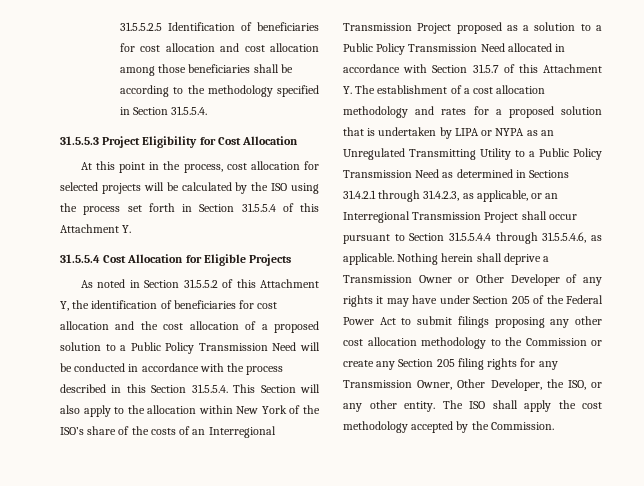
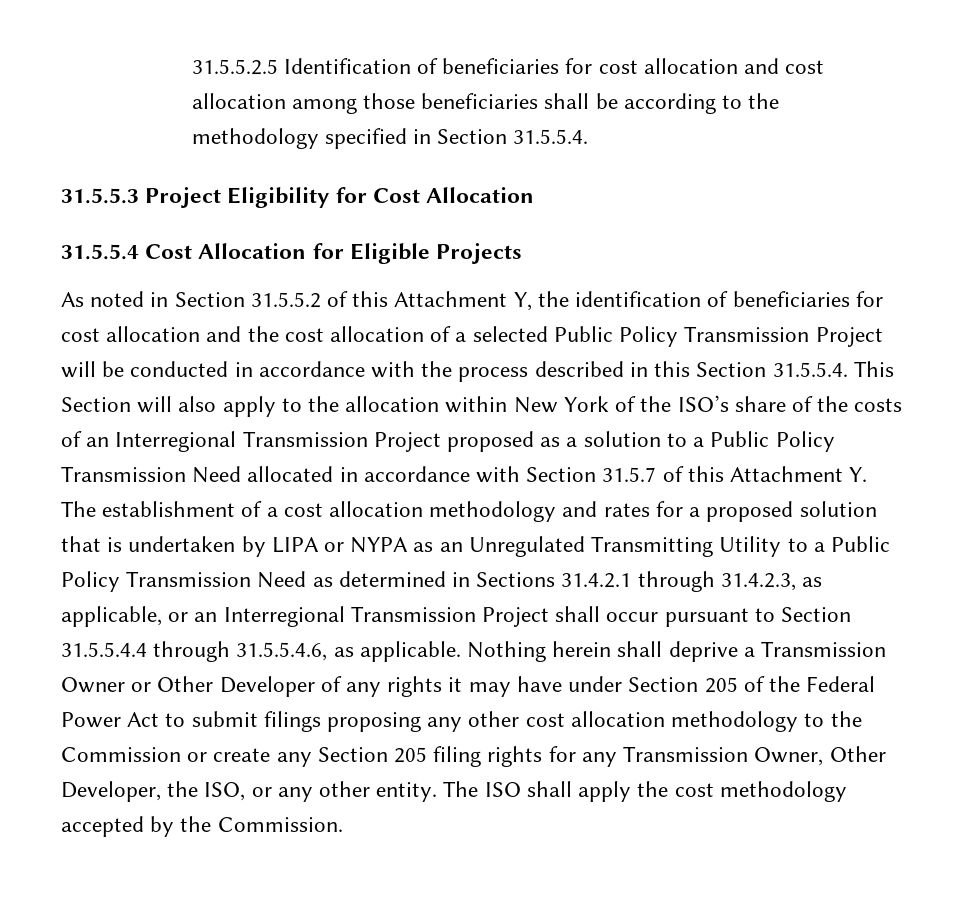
[80,161,319,173] [60,182,319,194] [60,203,319,215] [60,224,132,233] // At this point in the process, cost allocation for selected projects will be calculated by the ISO using the process set forth in Section 31.5.5.4 of this Attachment Y. -> (535, 195) none
[274,321,319,333] [60,342,297,354] proposed solution to a Public Policy Transmission Need -> [472,326,883,347] selected Public Policy Transmission Project

